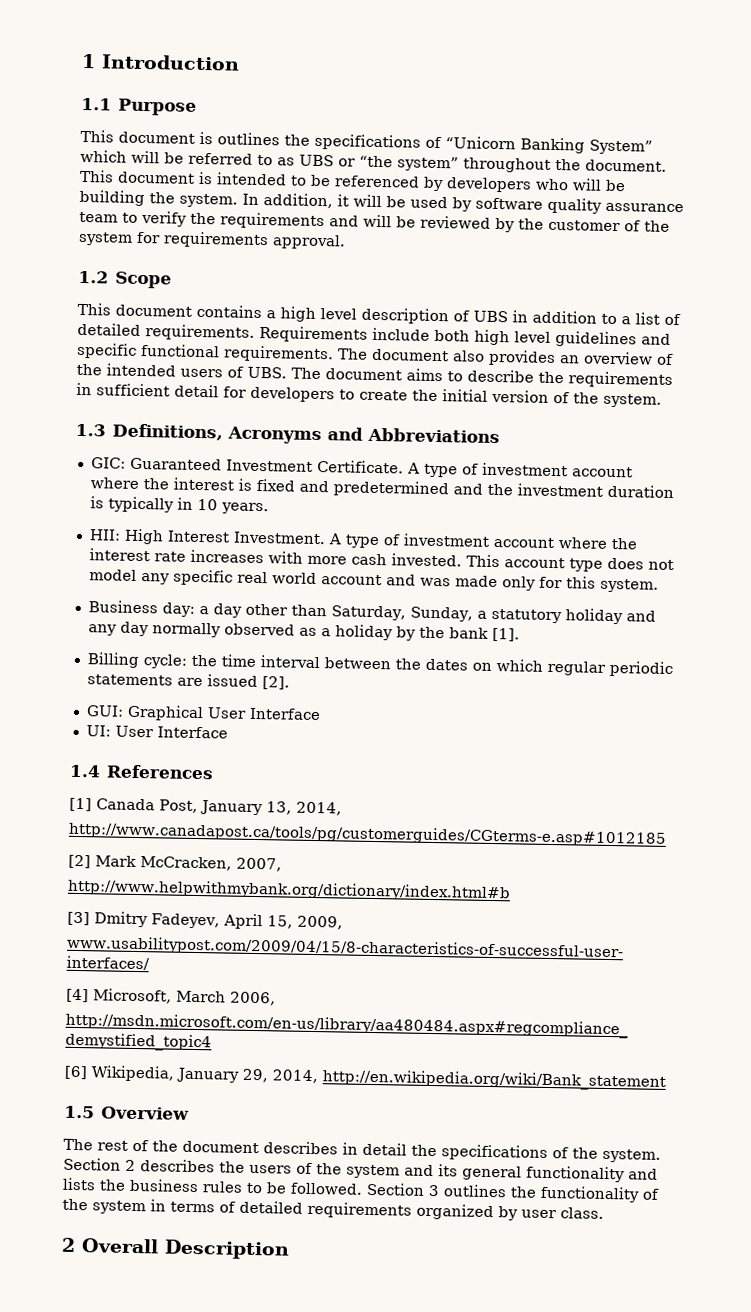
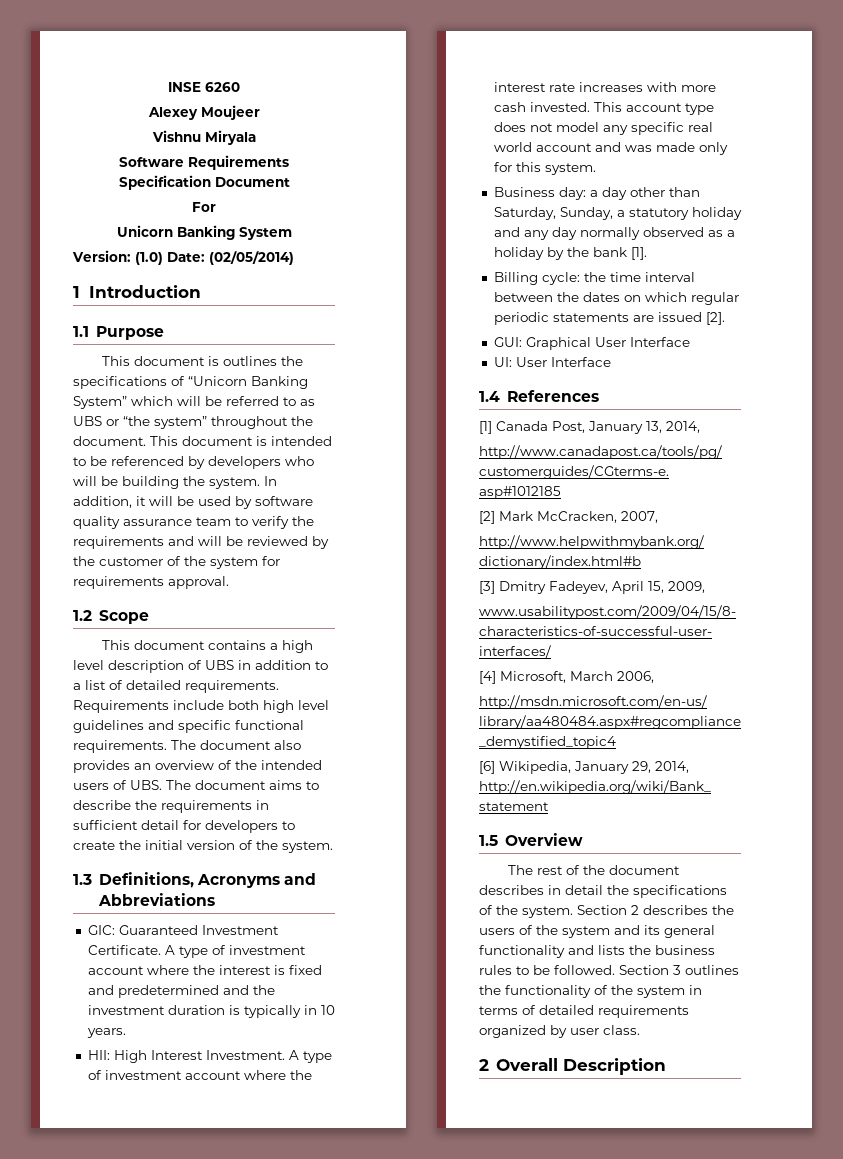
(81, 61) none -> [168,82,240,92] [147,105,260,120] [151,130,256,145] [119,155,289,170] [118,175,290,190] [192,202,216,212] [116,225,292,240] [72,250,294,265] INSE 6260 // Alexey Moujeer // Vishnu Miryala // Software Requirements Specification Document // For // Unicorn Banking System // Version: (1.0) Date: (02/05/2014) //

